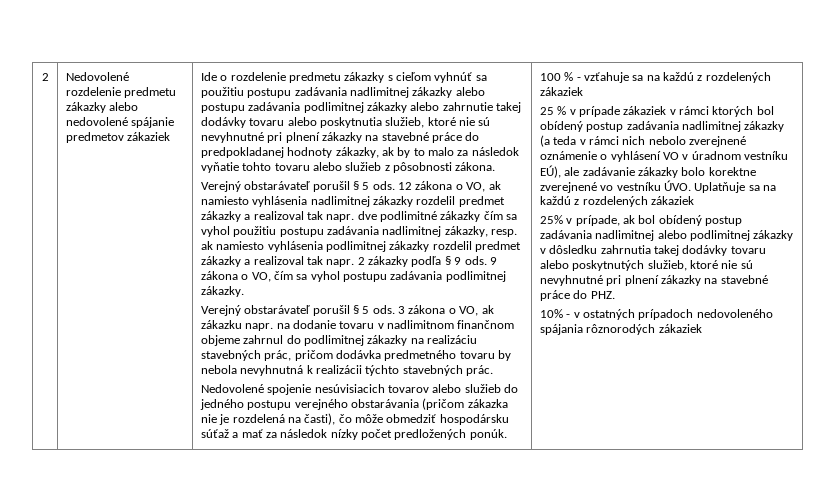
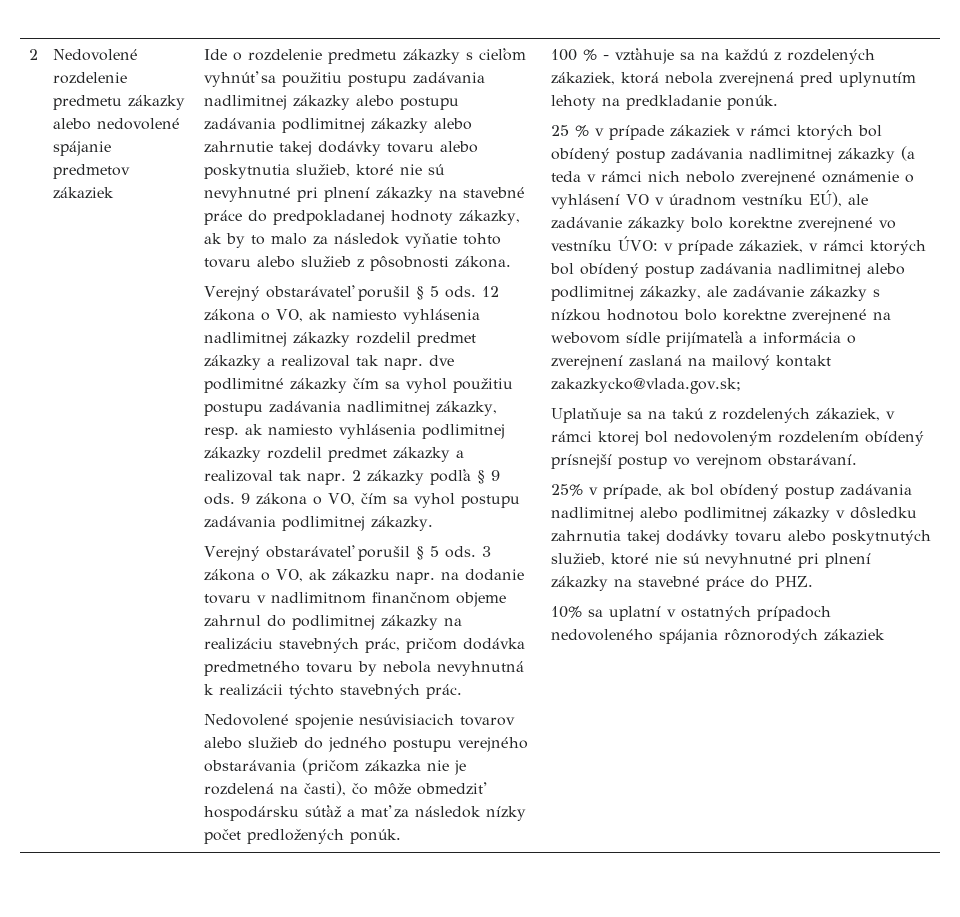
[539,87,583,96] zákaziek -> [550,72,916,87] [550,95,778,110] zákaziek, ktorá nebola zverejnená pred uplynutím lehoty na predkladanie ponúk.
[663,180,691,191] ÚVO. -> [617,236,926,255] [549,263,905,278] [550,286,880,301] [550,309,891,324] [550,331,856,347] [550,355,831,370] [550,378,741,394] ÚVO: v prípade zákaziek, v rámci ktorých bol obídený postup zadávania nadlimitnej alebo podlimitnej zákazky, ale zadávanie zákazky s nízkou hodnotou bolo korektne zverejnené na webovom sídle prijímateľa a informácia o zverejnení zaslaná na mailový kontakt zakazkycko@vlada.gov.sk; //
[539,196,694,207] každú z rozdelených zákaziek -> [671,408,895,423] [550,431,924,446] [550,454,857,469] takú z rozdelených zákaziek, v rámci ktorej bol nedovoleným rozdelením obídený prísnejší postup vo verejnom obstarávaní.
[566,314,571,318] - -> [587,606,661,621] sa uplatní

